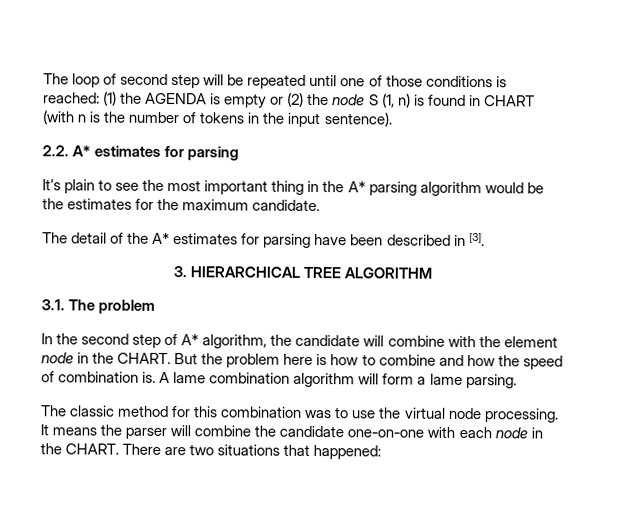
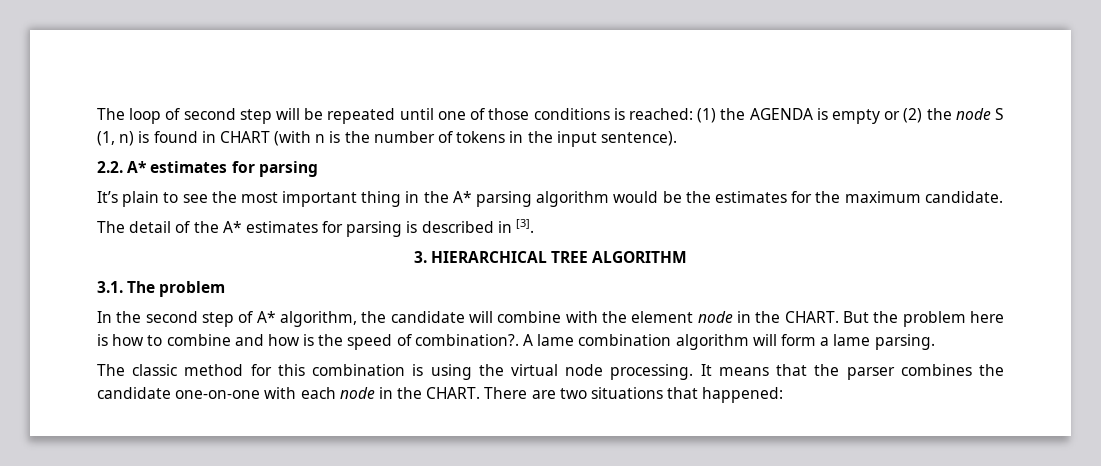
[314,233,384,246] have been -> [406,221,418,233] is
(496, 360) none -> [303,334,315,346] is
[58,371,157,383] combination is. -> [414,334,519,346] combination?.
[304,407,377,419] was to use -> [412,364,472,380] is using
(98, 431) none -> [776,364,808,376] that
[170,425,252,437] will combine -> [900,364,972,376] combines

